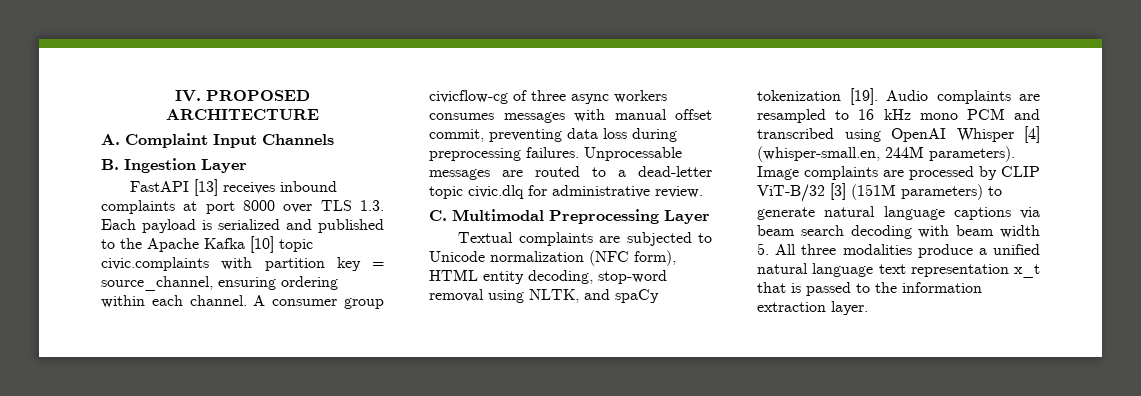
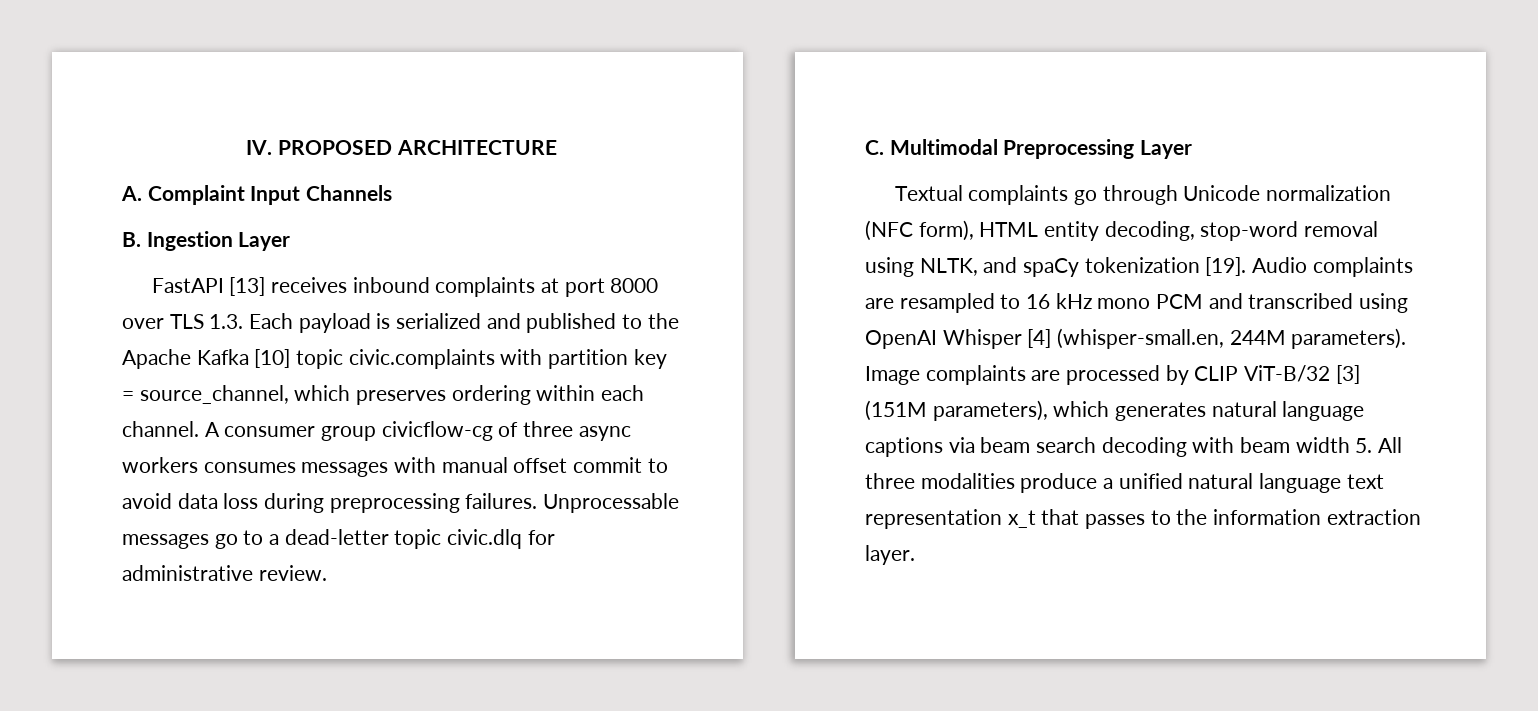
[218,277,276,290] ensuring -> [294,385,447,405] which preserves
[429,129,562,142] commit, preventing -> [573,457,668,473] [122,493,172,509] commit to avoid
[502,166,580,177] are routed -> [214,534,238,549] go
[599,232,712,246] are subjected to -> [1074,185,1178,205] go through
[901,184,1002,200] [757,207,815,220] parameters) to generate -> [932,400,1207,421] parameters), which generates
[791,282,851,296] is passed -> [1085,514,1146,529] passes

